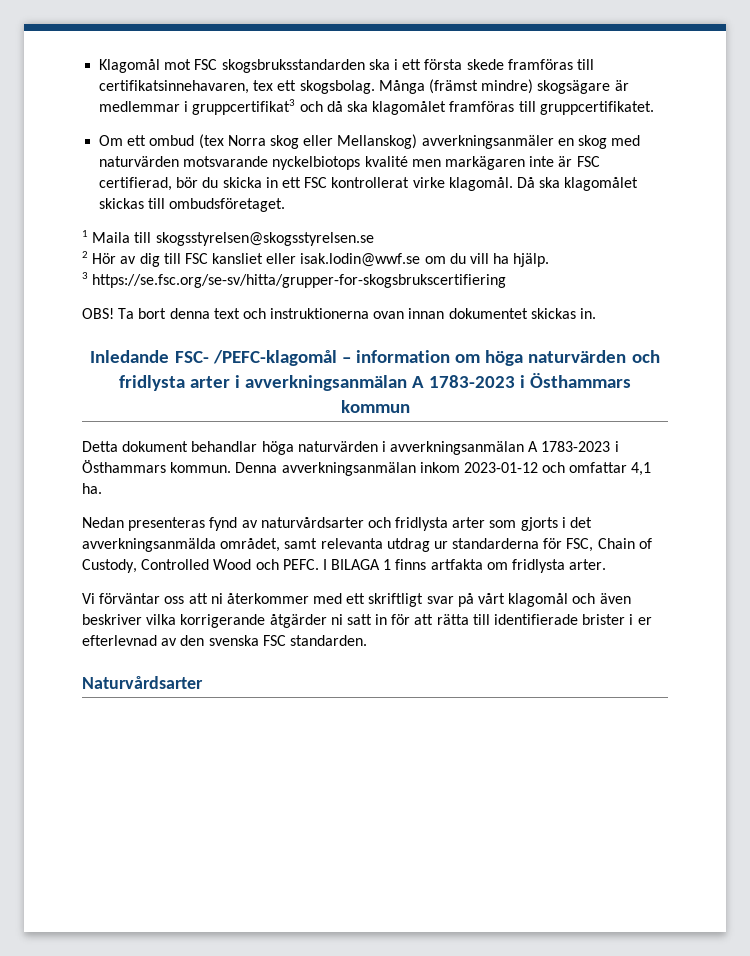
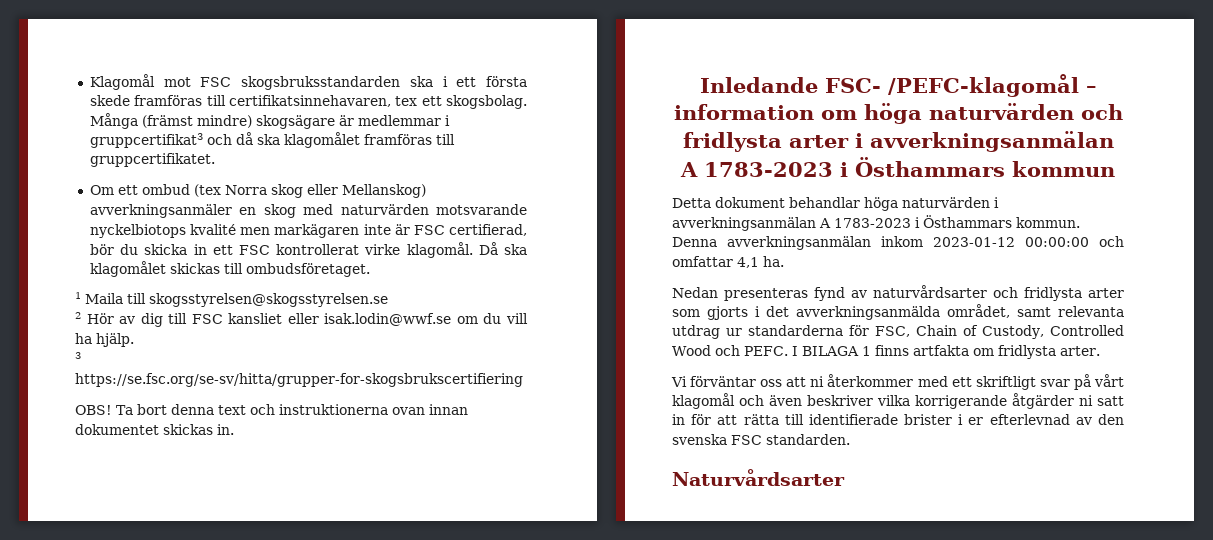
(538, 467) none -> [1025,237,1089,247] 00:00:00

